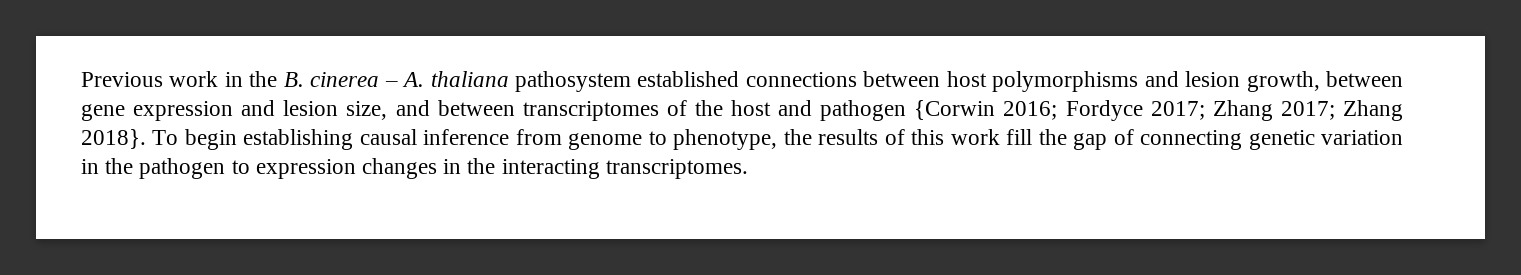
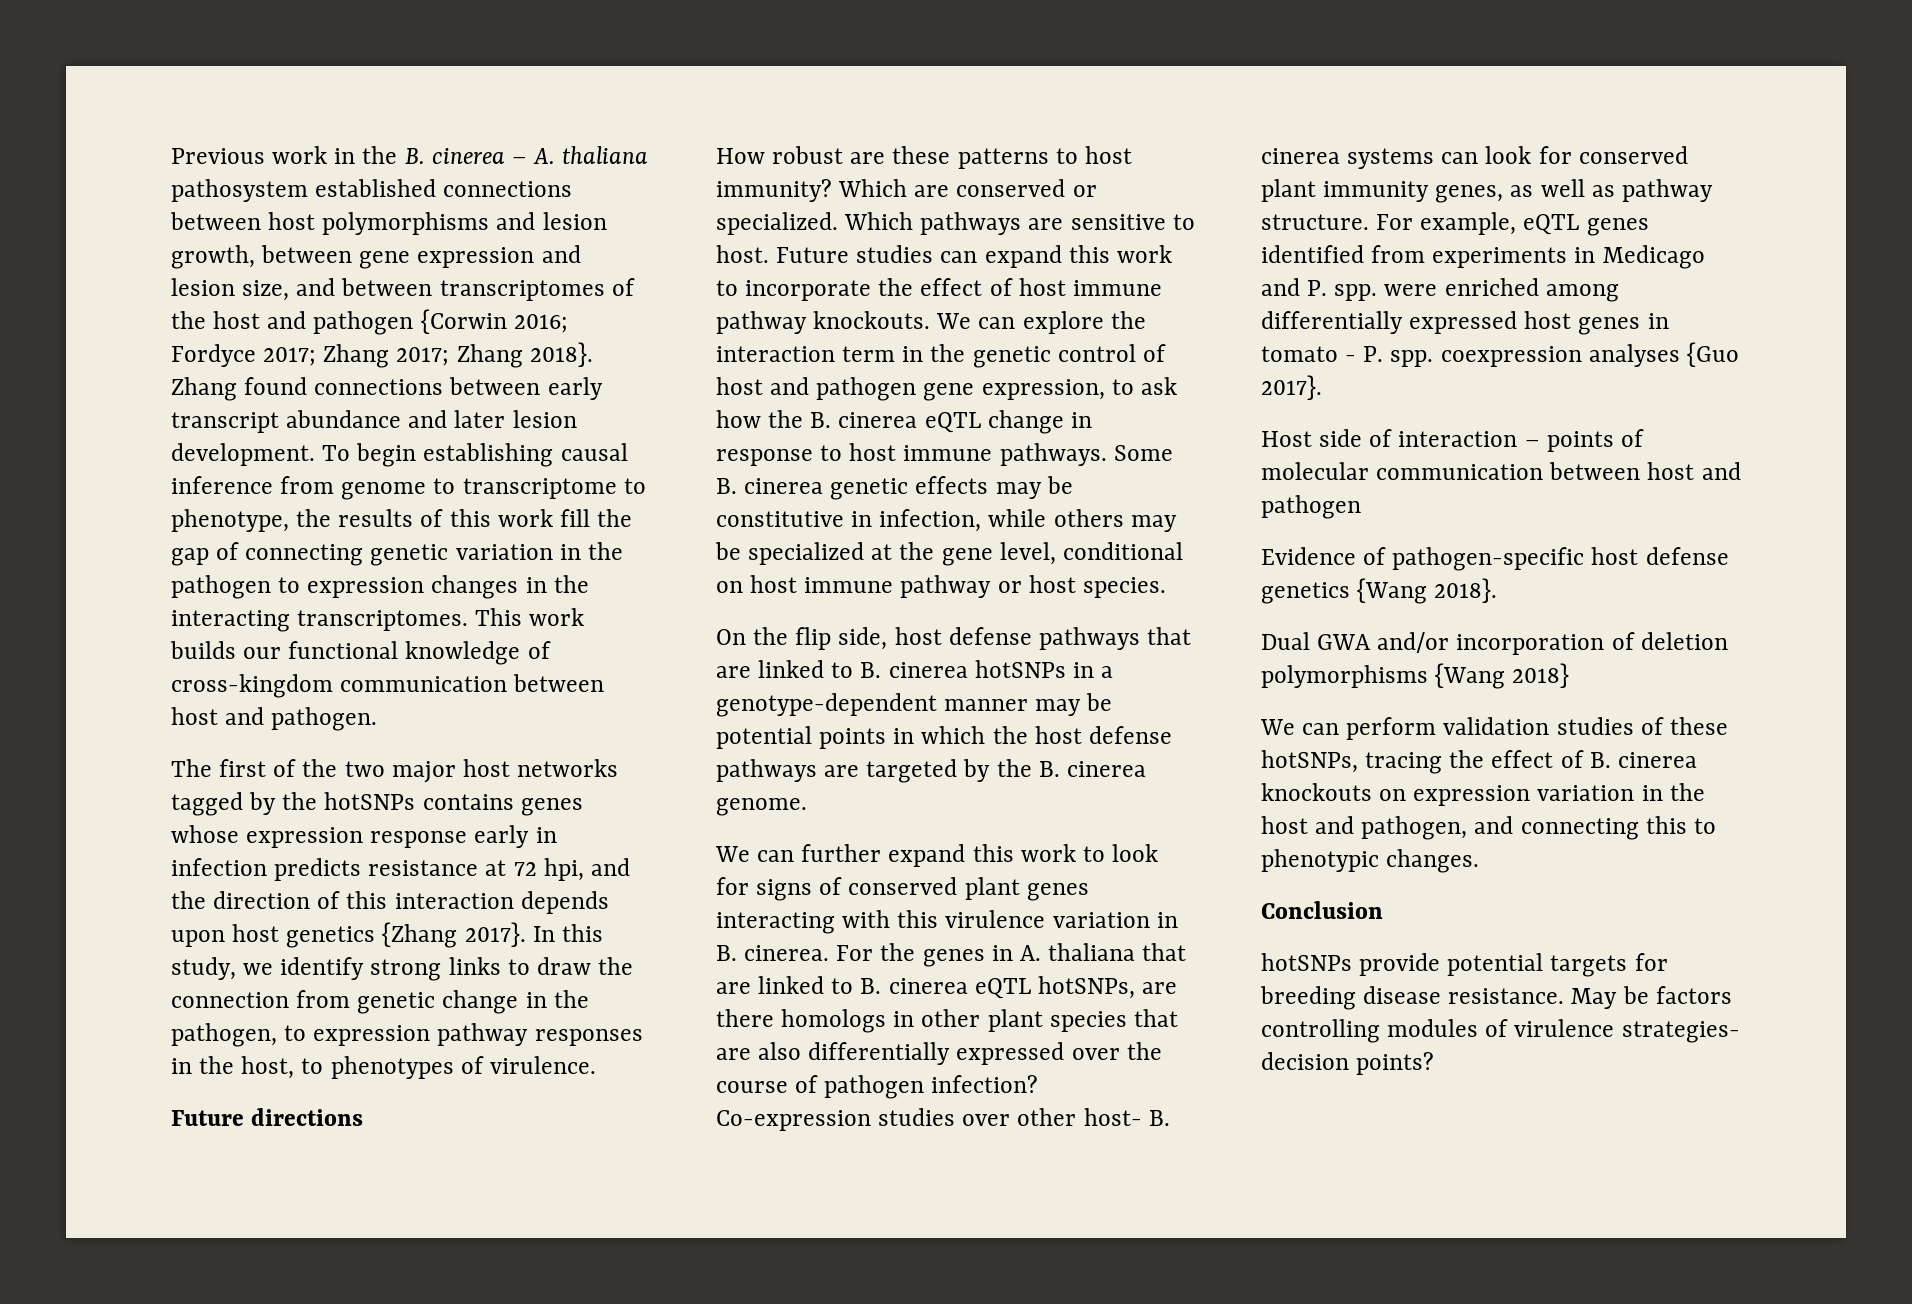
(146, 139) none -> [171,377,603,401] [171,410,577,433] [171,443,315,466] Zhang found connections between early transcript abundance and later lesion development.
(667, 138) none -> [462,478,646,499] transcriptome to
(748, 169) none -> [475,608,585,626] [170,641,551,665] [171,674,605,698] [171,707,378,731] [171,759,619,783] [171,792,583,816] [171,825,557,848] [171,858,630,881] [171,891,609,914] [171,922,603,948] [171,957,634,981] [171,990,589,1014] [171,1023,643,1047] [171,1056,596,1079] [171,1108,364,1126] [716,146,1132,169] [716,179,1097,202] [716,212,1195,235] [716,245,1172,268] [716,278,1162,301] [716,311,1146,334] [716,344,1166,368] [716,377,1177,401] [716,410,1092,434] [716,443,1173,466] [716,476,1073,500] [716,509,1177,532] [715,542,1183,566] [716,575,1166,598] [716,627,1192,650] [716,660,1114,678] [716,693,1113,717] [716,726,1172,749] [716,759,1146,783] [716,798,807,816] [715,844,1159,867] [716,877,1089,901] [716,910,1178,934] [716,943,1187,967] [716,976,1178,999] [716,1009,1178,1033] [716,1042,1162,1065] [716,1075,1039,1099] [716,1108,1170,1131] [1261,146,1688,169] [1261,179,1713,203] [1261,212,1649,236] [1261,245,1705,269] [1261,278,1619,302] [1261,311,1669,335] [1261,342,1739,367] [1261,375,1322,400] [1261,429,1644,452] [1261,462,1741,480] [1261,495,1361,519] [1261,547,1729,571] [1261,578,1498,604] [1261,632,1728,655] [1261,663,1570,689] [1260,717,1728,740] [1261,750,1697,774] [1261,783,1705,806] [1261,816,1716,840] [1261,849,1480,873] [1261,901,1383,919] [1261,953,1668,977] [1260,986,1732,1010] [1261,1019,1740,1043] [1261,1052,1435,1075] This work builds our functional knowledge of cross-kingdom communication between host and pathogen. // The first of the two major host networks tagged by the hotSNPs contains genes whose expression response early in infection predicts resistance at 72 hpi, and the direction of this interaction depends upon host genetics {Zhang 2017}. In this study, we identify strong links to draw the connection from genetic change in the pathogen, to expression pathway responses in the host, to phenotypes of virulence. // Future directions // How robust are these patterns to host immunity? Which are conserved or specialized. Which pathways are sensitive to host. Future studies can expand this work to incorporate the effect of host immune pathway knockouts. We can explore the interaction term in the genetic control of host and pathogen gene expression, to ask how the B. cinerea eQTL change in response to host immune pathways. Some B. cinerea genetic effects may be constitutive in infection, while others may be specialized at the gene level, conditional on host immune pathway or host species. // On the flip side, host defense pathways that are linked to B. cinerea hotSNPs in a genotype-dependent manner may be potential points in which the host defense pathways are targeted by the B. cinerea genome. // We can further expand this work to look for signs of conserved plant genes interacting with this virulence variation in B. cinerea. For the genes in A. thaliana that are linked to B. cinerea eQTL hotSNPs, are there homologs in other plant species that are also differentially expressed over the course of pathogen infection? Co-expression studies over other host- B. cinerea systems can look for conserved plant immunity genes, as well as pathway structure. For example, eQTL genes identified from experiments in Medicago and P. spp. were enriched among differentially expressed host genes in tomato - P. spp. coexpression analyses {Guo 2017}. // Host side of interaction – points of molecular communication between host and pathogen // Evidence of pathogen-specific host defense genetics {Wang 2018}. // Dual GWA and/or incorporation of deletion polymorphisms {Wang 2018} // We can perform validation studies of these hotSNPs, tracing the effect of B. cinerea knockouts on expression variation in the host and pathogen, and connecting this to phenotypic changes. // Conclusion // hotSNPs provide potential targets for breeding disease resistance. May be factors controlling modules of virulence strategies- decision points?

